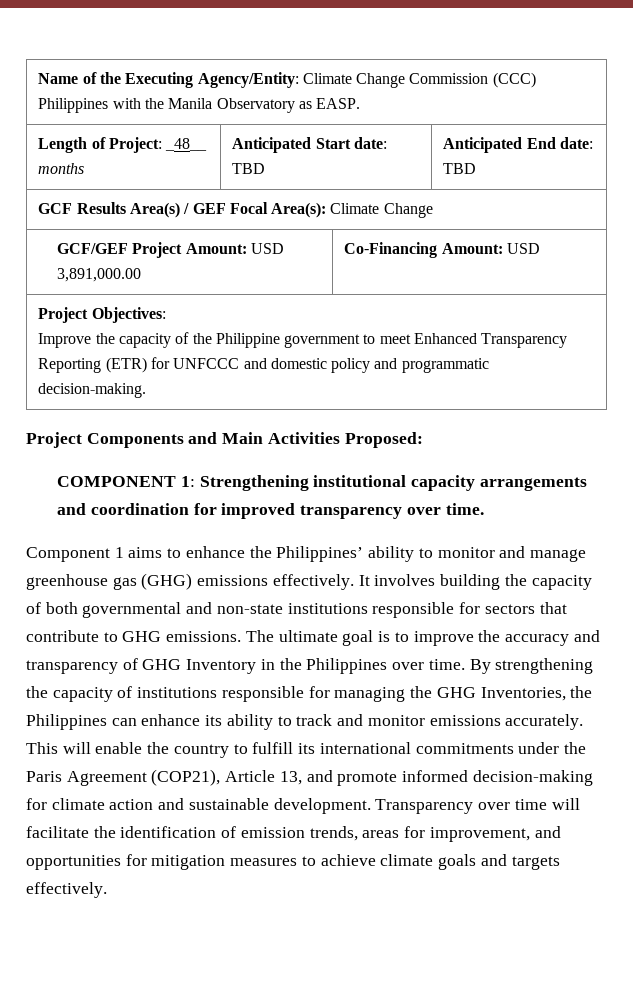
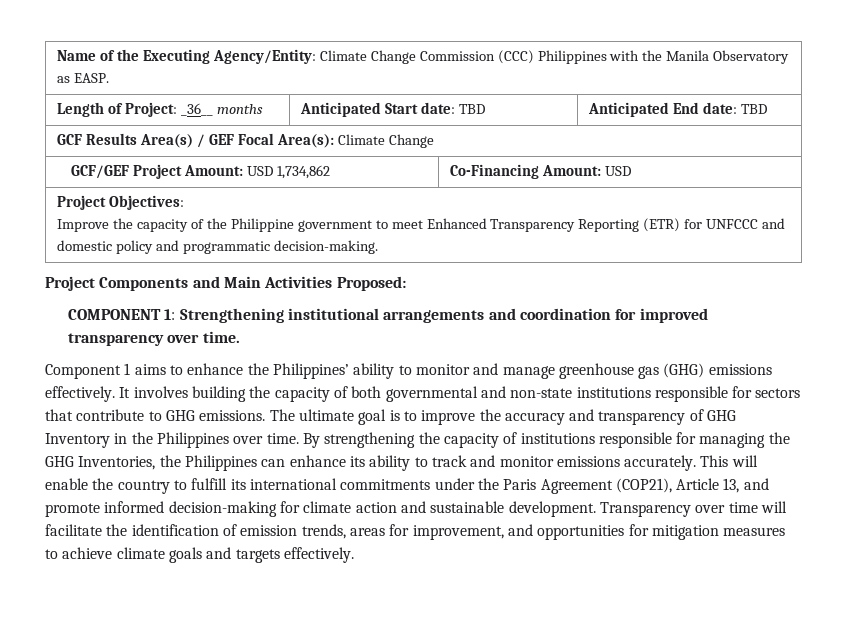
[165,138,208,151] _48__ -> [181,103,214,116] _36__
[56,268,141,282] 3,891,000.00 -> [276,165,330,179] 1,734,862
[411,475,476,491] capacity -> (380, 314) none

